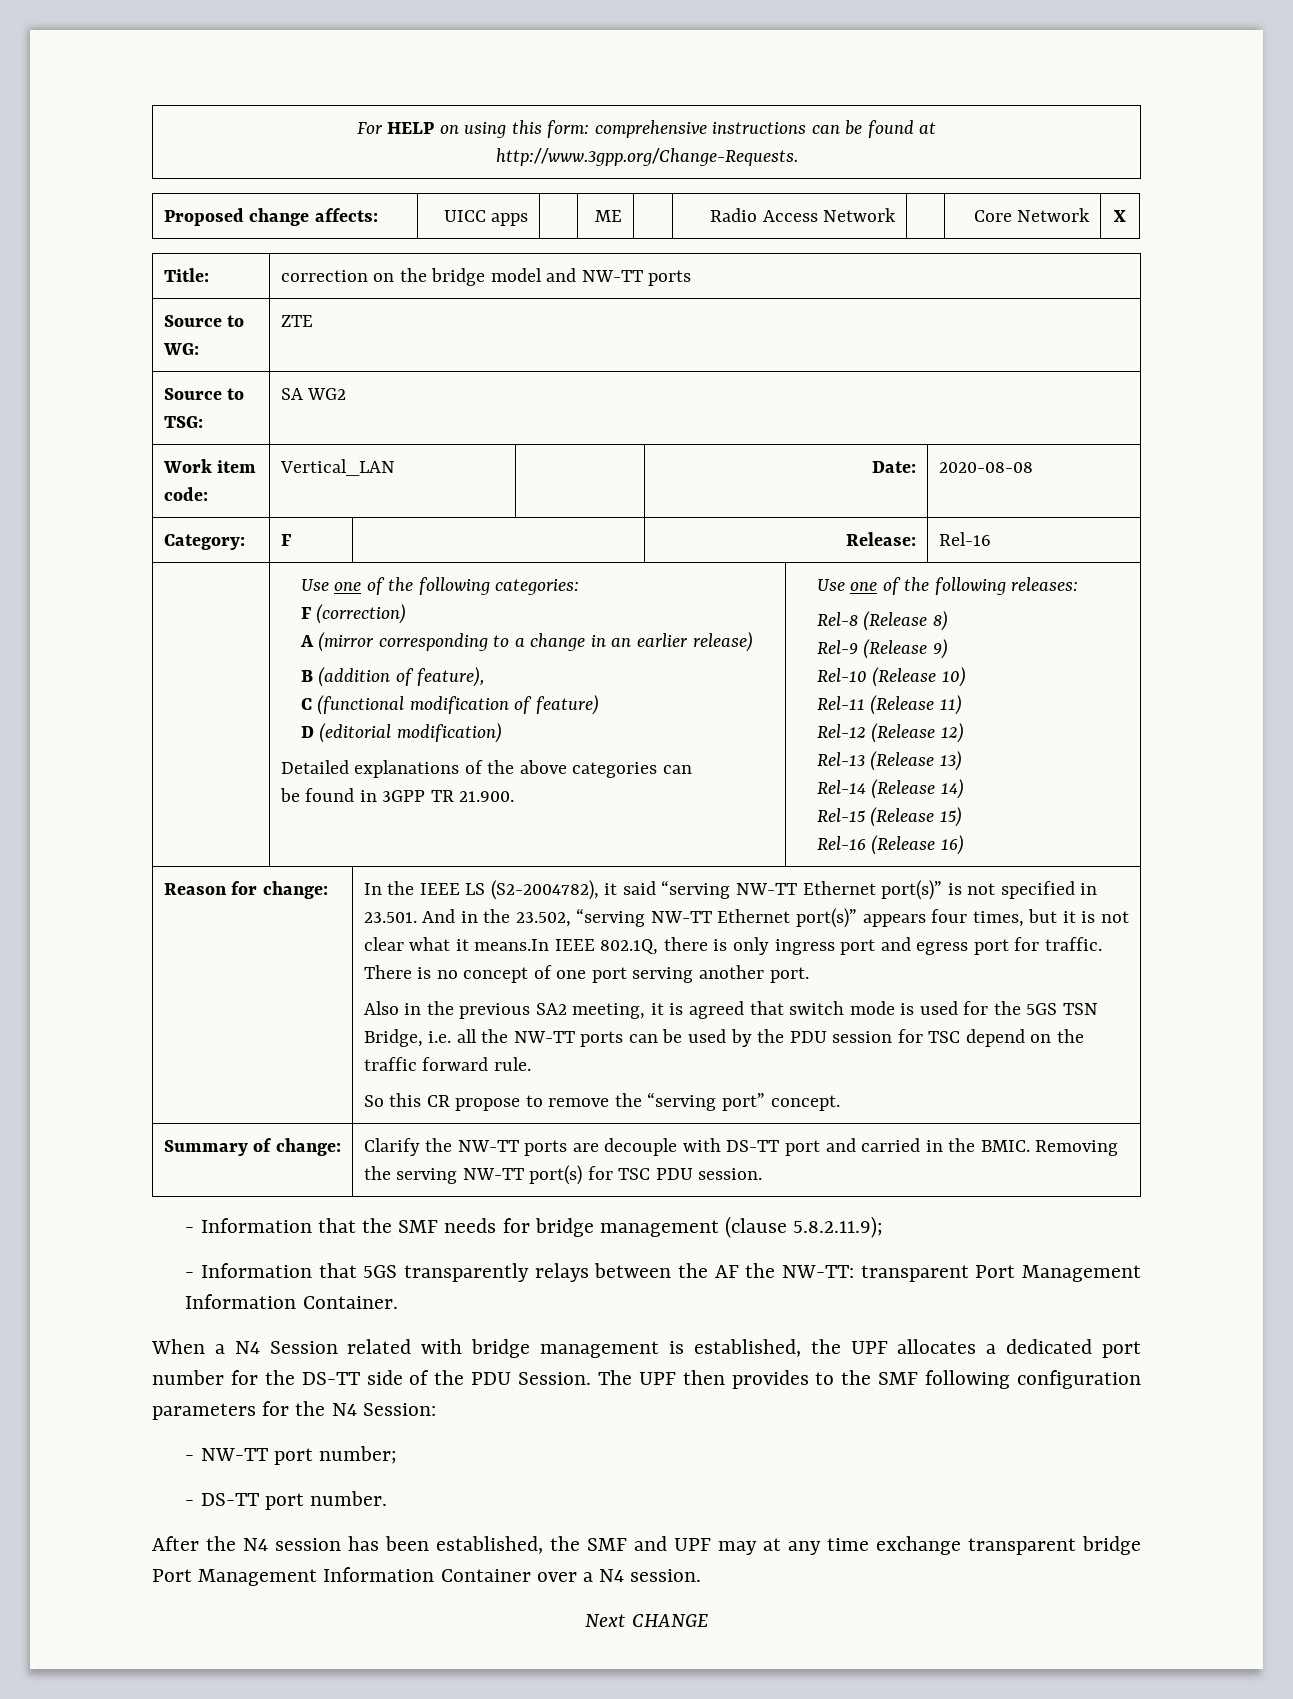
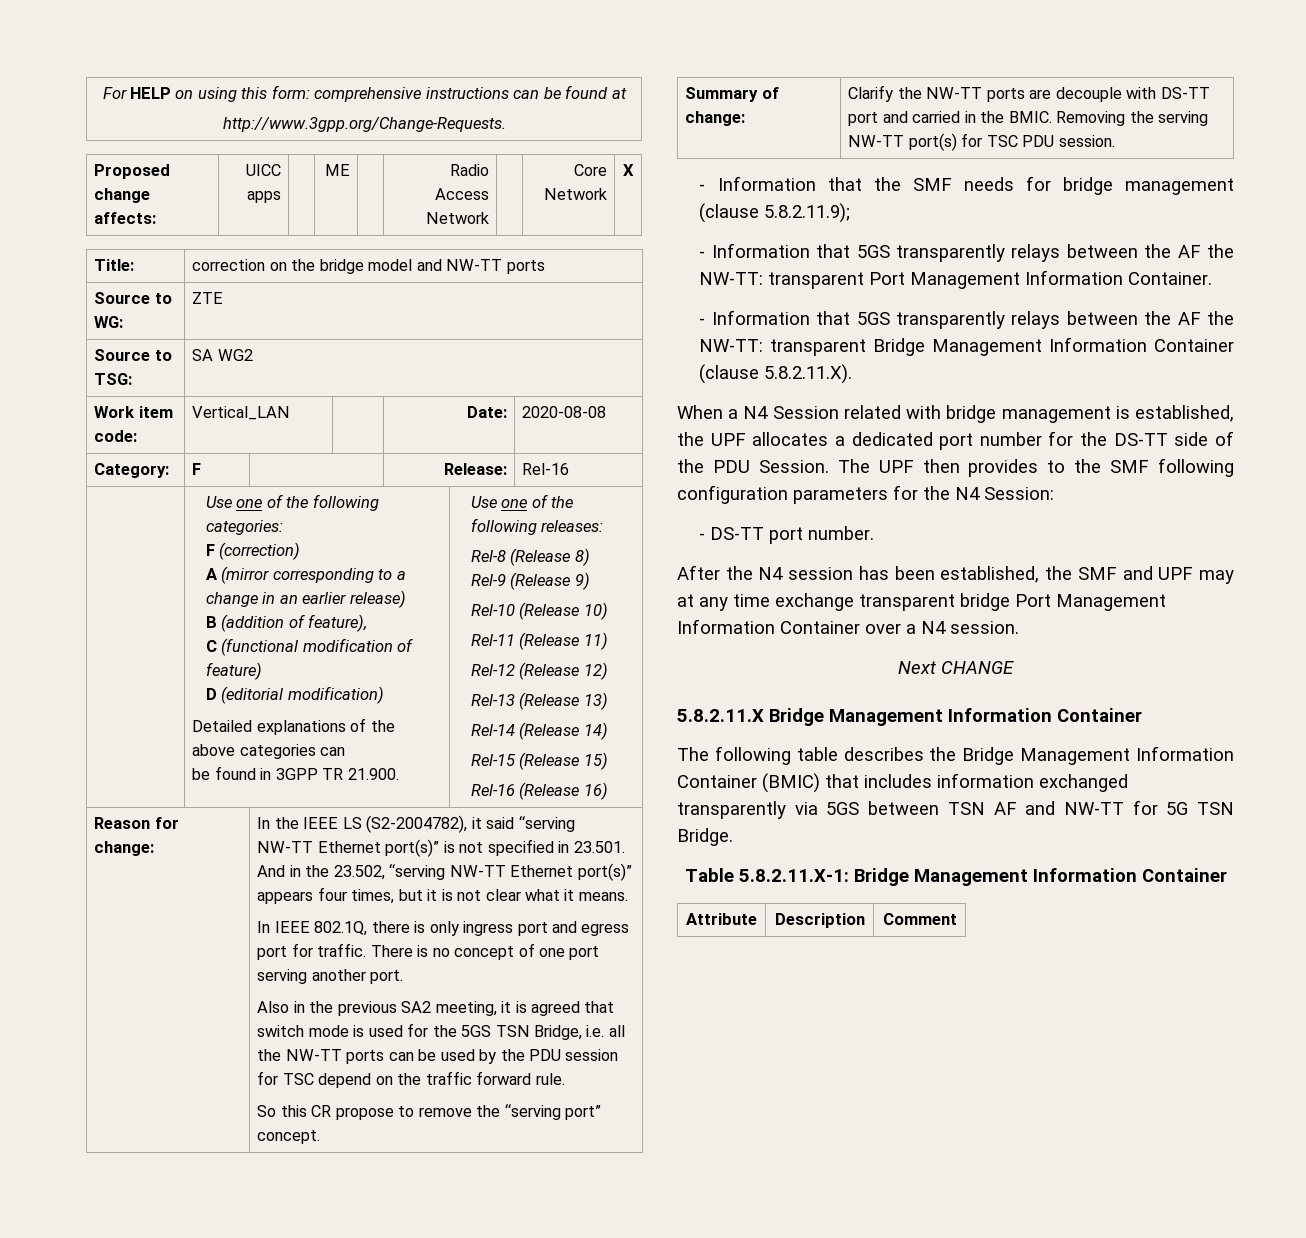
[474,939,550,951] means.In -> [578,892,628,901] [257,921,271,933] means. // In
(398, 1302) none -> [699,310,1234,329] [699,337,1234,356] [699,364,853,384] // - Information that 5GS transparently relays between the AF the NW-TT: transparent Bridge Management Information Container (clause 5.8.2.11.X).
[185,1446,398,1465] // - NW-TT port number; -> (1054, 493) none
(708, 1620) none -> [677,708,1142,726] [677,746,1234,765] [677,773,1128,793] [677,800,1234,819] [677,828,733,846] [684,868,1227,886] [686,913,757,925] [774,913,865,928] [882,913,957,925] // 5.8.2.11.X Bridge Management Information Container // The following table describes the Bridge Management Information Container (BMIC) that includes information exchanged transparently via 5GS between TSN AF and NW-TT for 5G TSN Bridge. // Table 5.8.2.11.X-1: Bridge Management Information Container // Attribute | Description | Comment

